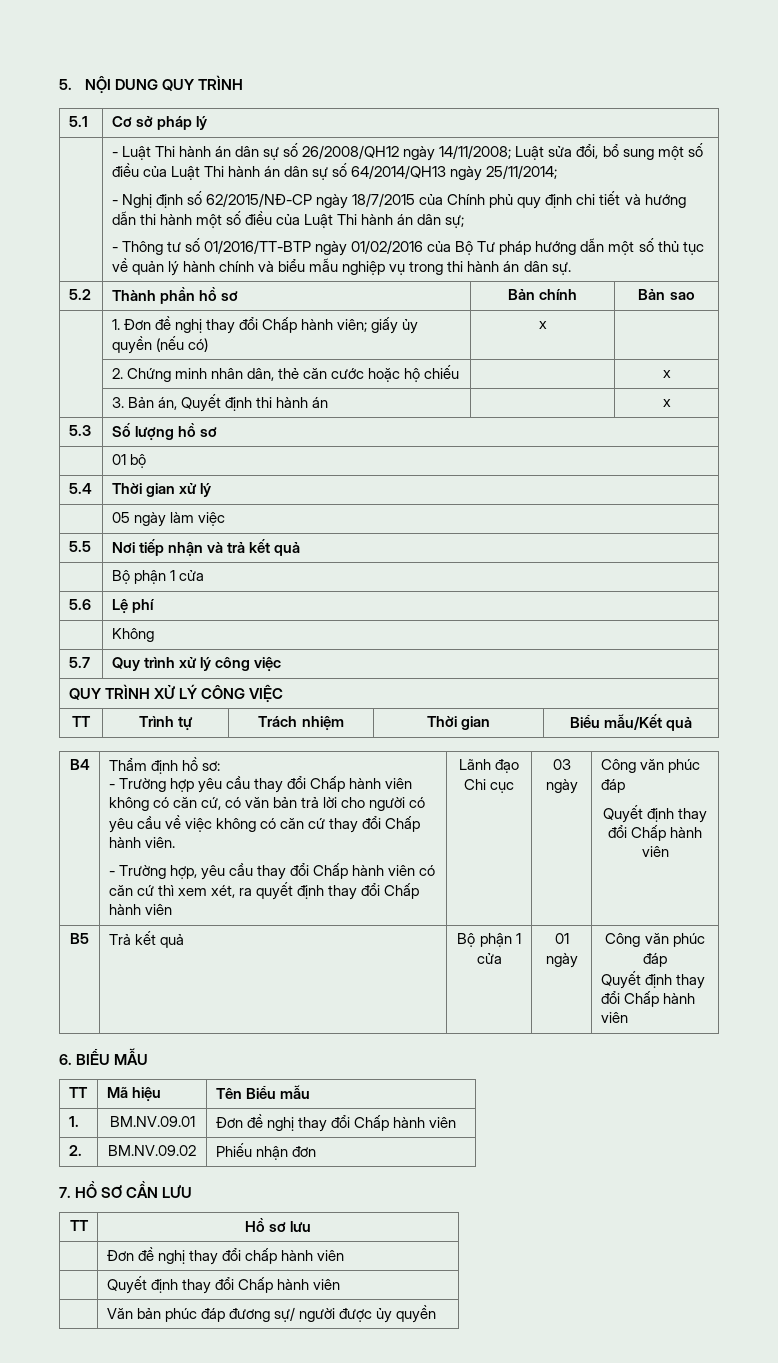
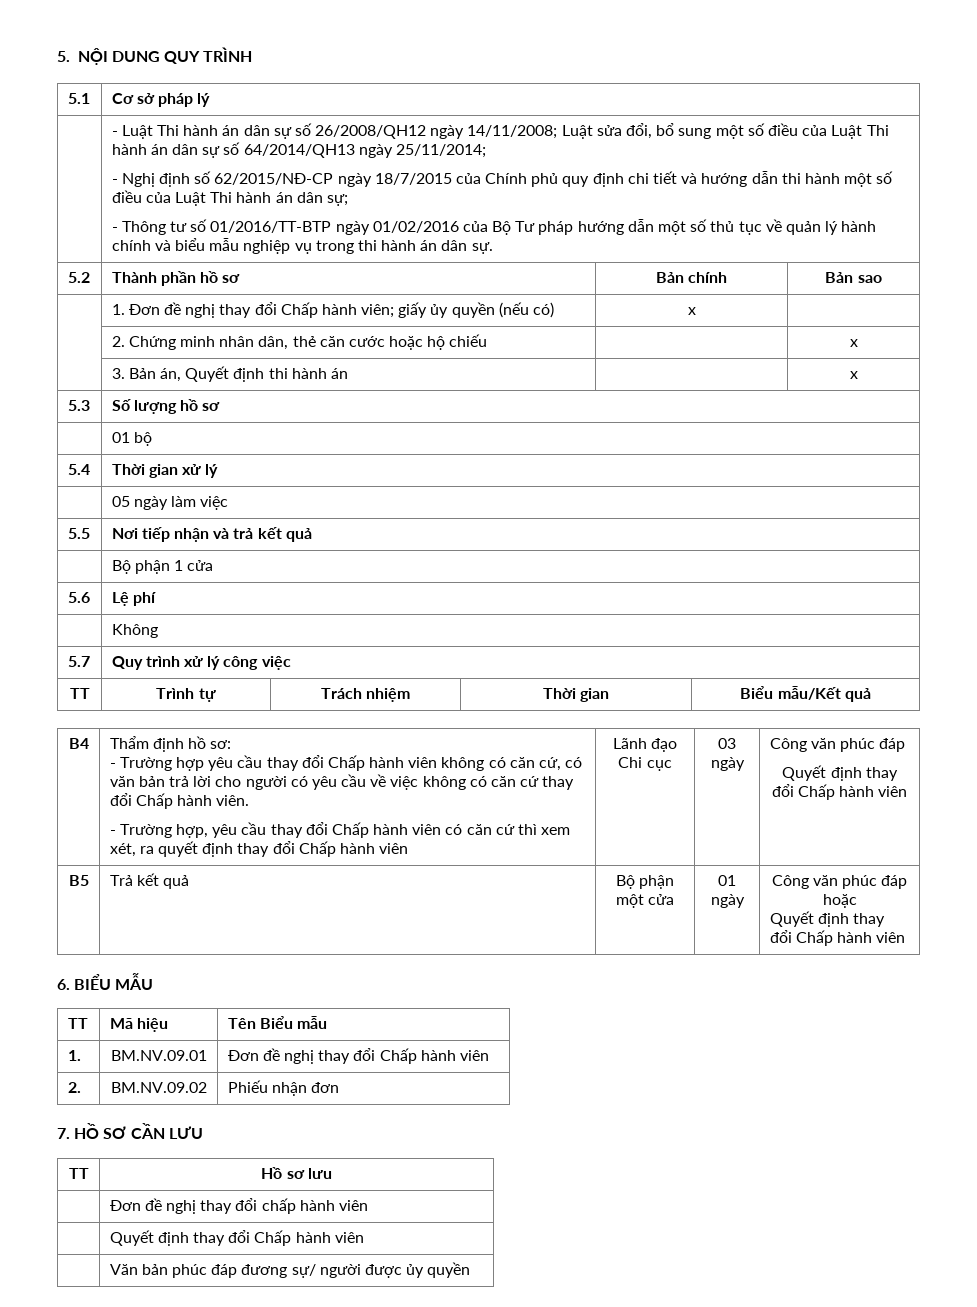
[68,684,284,703] // QUY TRÌNH XỬ LÝ CÔNG VIỆC -> (291, 663) none
[515,933,521,944] 1 -> [615,894,644,908] một
(667, 960) none -> [822,894,857,908] hoặc

